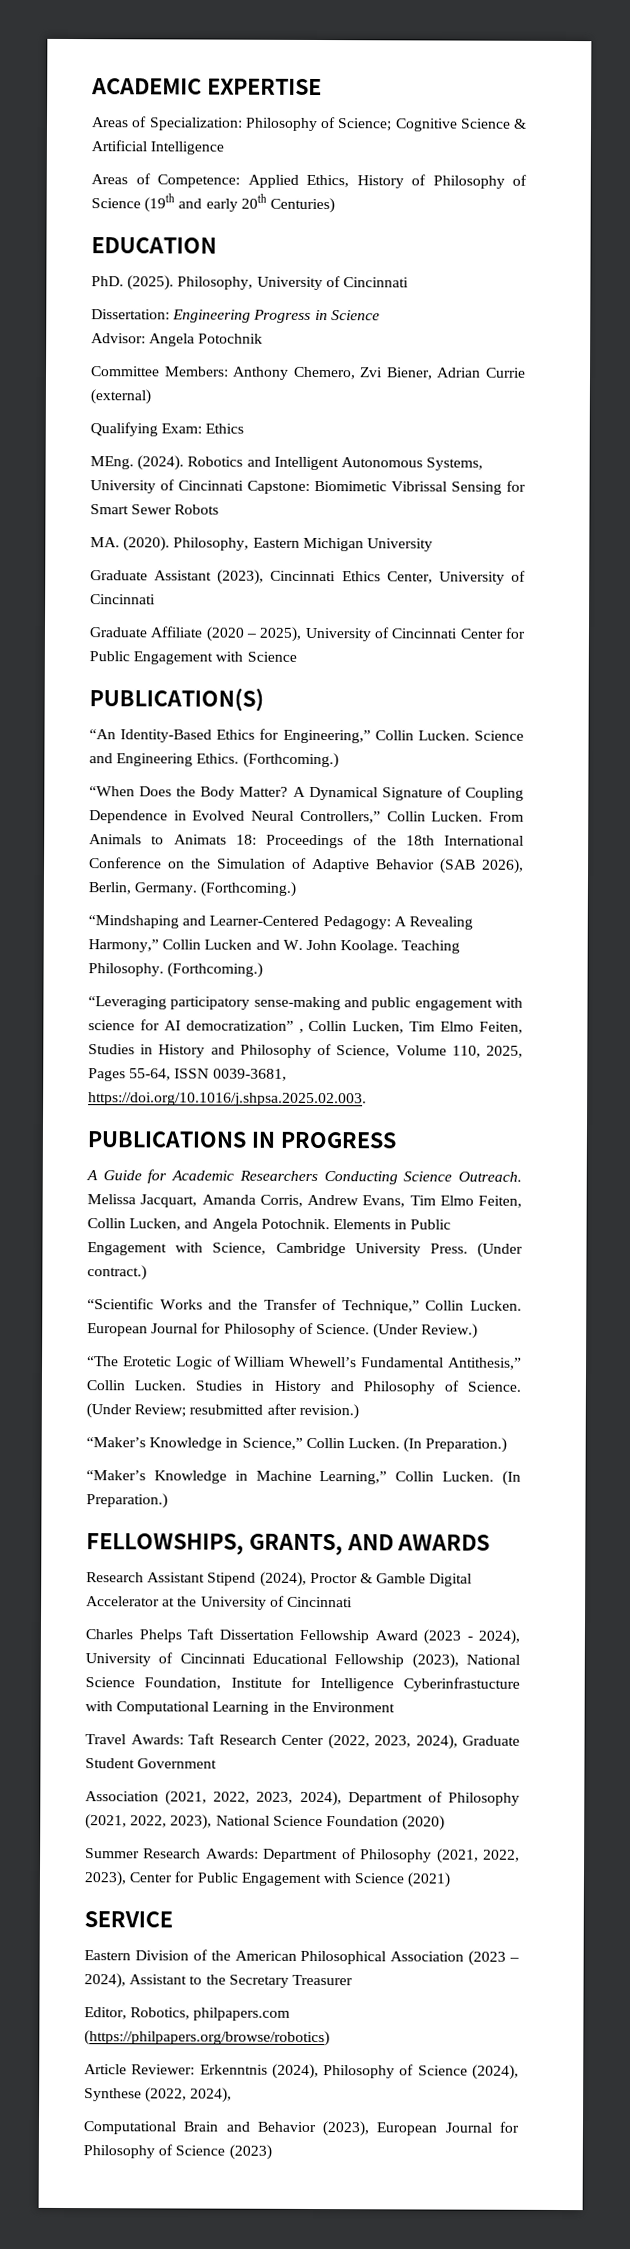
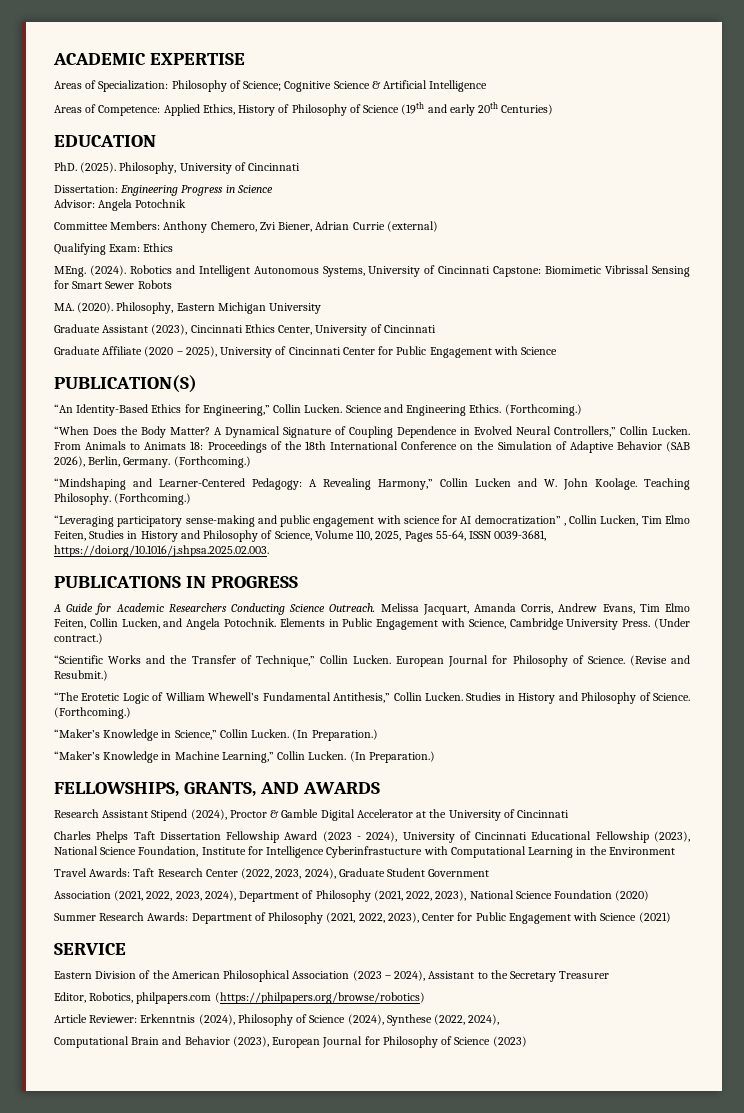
[373,1323,479,1339] (Under Review.) -> [629,655,690,666] [54,670,108,681] (Revise and Resubmit.)
[86,1403,359,1420] (Under Review; resubmitted after revision.) -> [54,707,131,719] (Forthcoming.)

